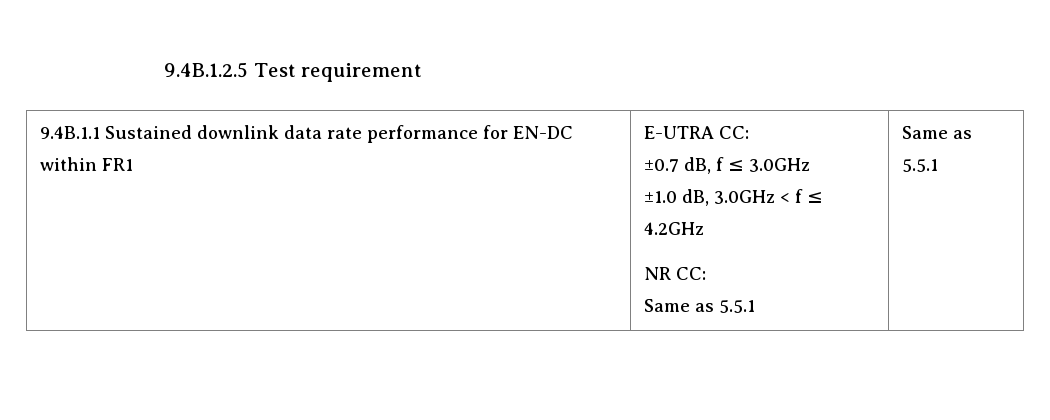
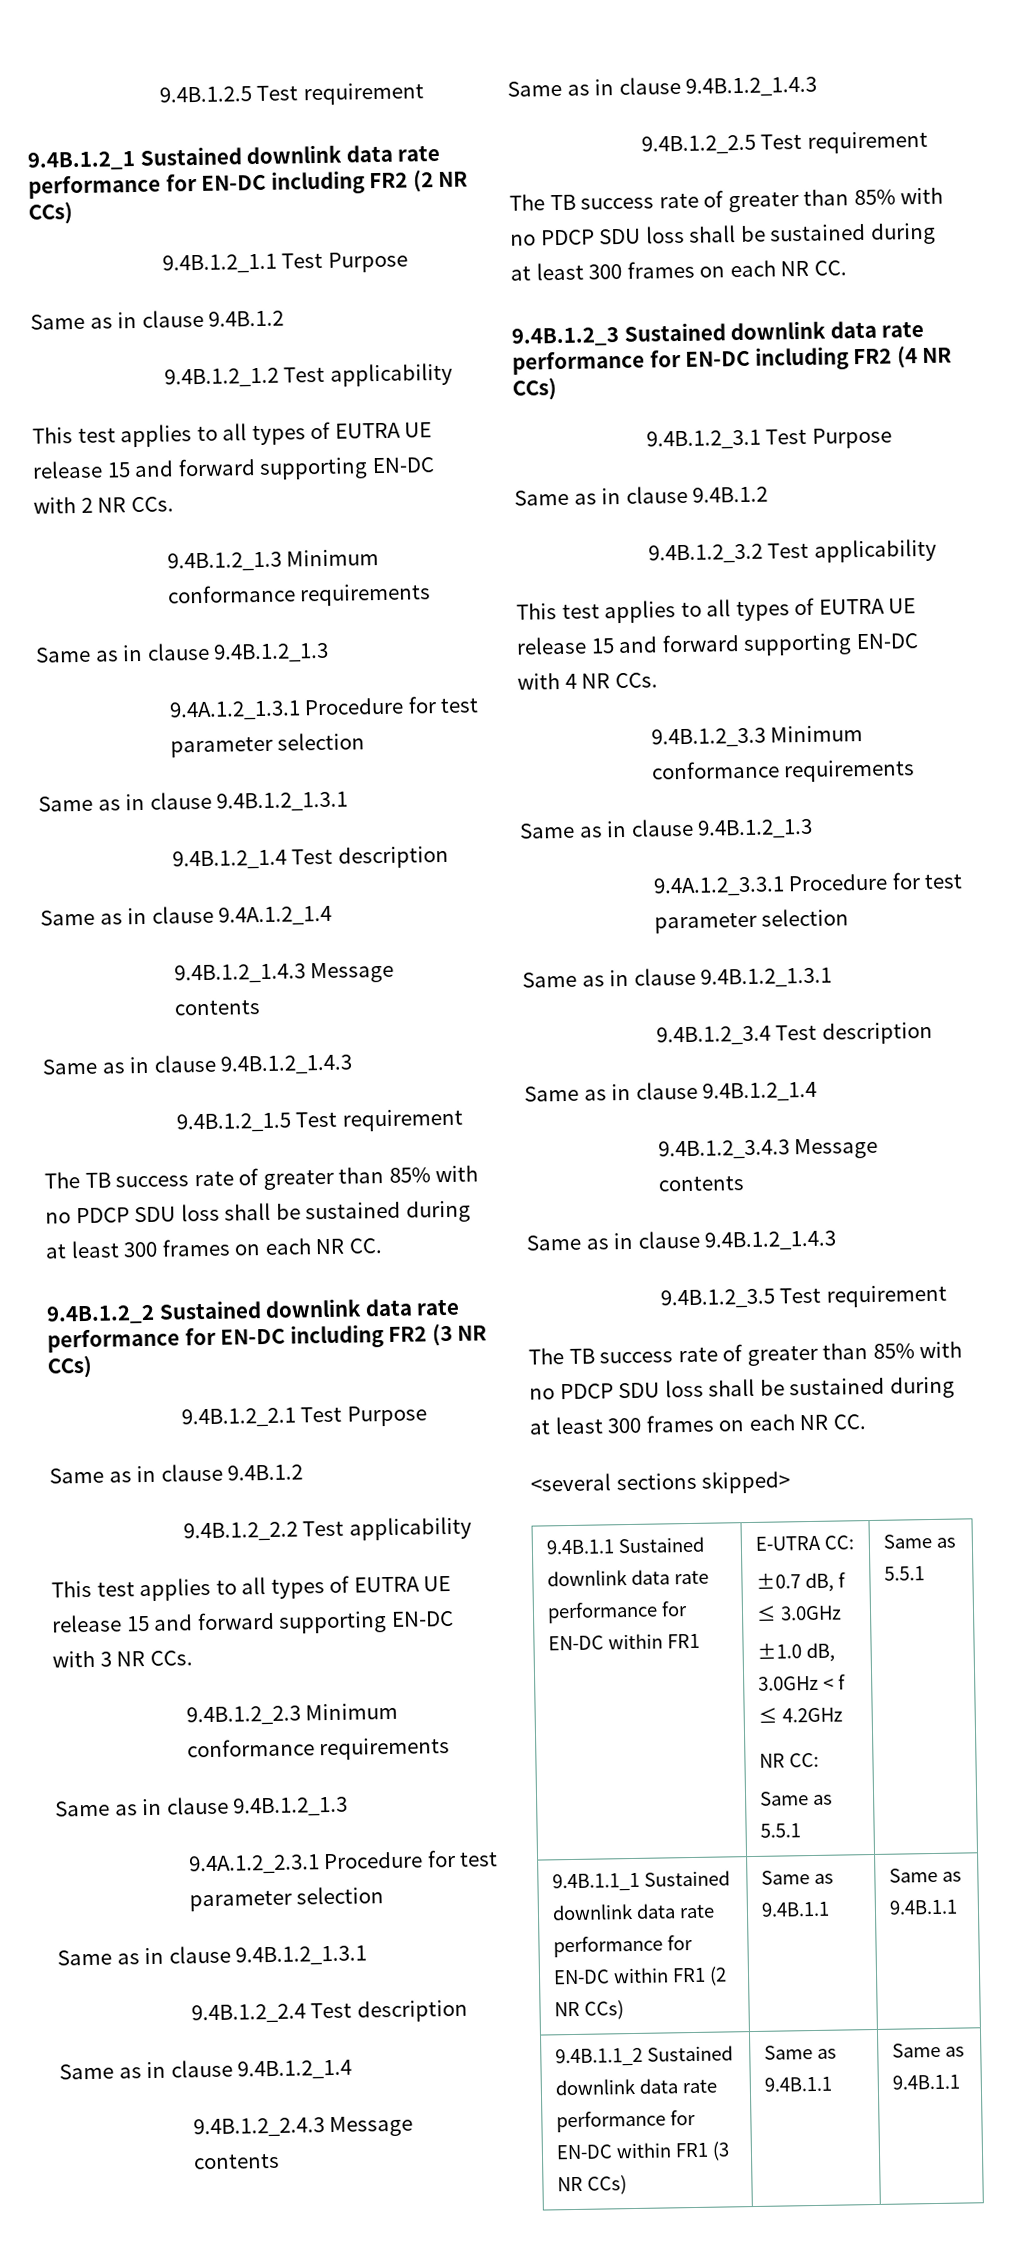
(423, 72) none -> [27,144,441,171] [28,170,469,199] [28,202,73,225] [161,251,408,274] [30,309,285,330] [163,362,453,388] [32,421,433,448] [32,457,435,480] [33,496,174,514] [166,549,380,572] [166,583,432,607] [35,642,330,663] [168,696,480,721] [169,732,366,758] [38,791,349,812] [171,845,449,870] [40,905,333,926] [173,961,395,984] [173,999,261,1016] [42,1054,353,1075] [175,1108,463,1133] [44,1165,479,1191] [45,1200,471,1224] [45,1238,382,1259] [46,1298,461,1325] [47,1323,488,1353] [47,1355,93,1379] [180,1405,427,1428] [49,1463,304,1484] [182,1516,472,1542] [51,1575,452,1602] [51,1610,454,1634] [52,1650,193,1668] [185,1702,399,1726] [186,1737,451,1761] [55,1796,349,1817] [187,1849,499,1875] [188,1886,385,1912] [57,1945,368,1966] [190,1999,468,2024] [59,2059,353,2080] [192,2115,414,2138] [192,2152,280,2170] [507,76,818,97] [640,130,928,155] [509,187,944,213] [510,222,936,246] [510,260,847,281] [511,320,925,347] [512,346,953,375] [512,378,557,401] [645,427,892,450] [514,485,769,506] [647,538,937,564] [516,597,917,624] [516,633,919,656] [517,672,658,690] [650,725,864,748] [650,759,916,783] [519,818,814,839] [652,872,964,897] [653,908,850,934] [522,967,833,988] [655,1021,933,1046] [524,1081,818,1102] [657,1137,879,1160] [657,1175,744,1192] [526,1230,837,1251] [659,1284,947,1309] [528,1341,963,1367] [529,1376,955,1400] [529,1414,866,1435] [530,1470,792,1494] // 9.4B.1.2_1 Sustained downlink data rate performance for EN-DC including FR2 (2 NR CCs) // 9.4B.1.2_1.1 Test Purpose // Same as in clause 9.4B.1.2 // 9.4B.1.2_1.2 Test applicability // This test applies to all types of EUTRA UE release 15 and forward supporting EN-DC with 2 NR CCs. // 9.4B.1.2_1.3 Minimum conformance requirements // Same as in clause 9.4B.1.2_1.3 // 9.4A.1.2_1.3.1 Procedure for test parameter selection // Same as in clause 9.4B.1.2_1.3.1 // 9.4B.1.2_1.4 Test description // Same as in clause 9.4A.1.2_1.4 // 9.4B.1.2_1.4.3 Message contents // Same as in clause 9.4B.1.2_1.4.3 // 9.4B.1.2_1.5 Test requirement // The TB success rate of greater than 85% with no PDCP SDU loss shall be sustained during at least 300 frames on each NR CC. // 9.4B.1.2_2 Sustained downlink data rate performance for EN-DC including FR2 (3 NR CCs) // 9.4B.1.2_2.1 Test Purpose // Same as in clause 9.4B.1.2 // 9.4B.1.2_2.2 Test applicability // This test applies to all types of EUTRA UE release 15 and forward supporting EN-DC with 3 NR CCs. // 9.4B.1.2_2.3 Minimum conformance requirements // Same as in clause 9.4B.1.2_1.3 // 9.4A.1.2_2.3.1 Procedure for test parameter selection // Same as in clause 9.4B.1.2_1.3.1 // 9.4B.1.2_2.4 Test description // Same as in clause 9.4B.1.2_1.4 // 9.4B.1.2_2.4.3 Message contents // Same as in clause 9.4B.1.2_1.4.3 // 9.4B.1.2_2.5 Test requirement // The TB success rate of greater than 85% with no PDCP SDU loss shall be sustained during at least 300 frames on each NR CC. // 9.4B.1.2_3 Sustained downlink data rate performance for EN-DC including FR2 (4 NR CCs) // 9.4B.1.2_3.1 Test Purpose // Same as in clause 9.4B.1.2 // 9.4B.1.2_3.2 Test applicability // This test applies to all types of EUTRA UE release 15 and forward supporting EN-DC with 4 NR CCs. // 9.4B.1.2_3.3 Minimum conformance requirements // Same as in clause 9.4B.1.2_1.3 // 9.4A.1.2_3.3.1 Procedure for test parameter selection // Same as in clause 9.4B.1.2_1.3.1 // 9.4B.1.2_3.4 Test description // Same as in clause 9.4B.1.2_1.4 // 9.4B.1.2_3.4.3 Message contents // Same as in clause 9.4B.1.2_1.4.3 // 9.4B.1.2_3.5 Test requirement // The TB success rate of greater than 85% with no PDCP SDU loss shall be sustained during at least 300 frames on each NR CC. // <several sections skipped>
(938, 165) none -> [552,1870,731,1892] [552,1903,716,1921] [553,1934,694,1958] [553,1966,728,1986] [554,2000,625,2020] [761,1870,835,1885] [761,1901,831,1917] [889,1867,963,1883] [889,1899,959,1915] [555,2045,734,2067] [555,2078,718,2096] [556,2109,697,2133] [556,2141,731,2161] [557,2175,628,2195] [764,2045,838,2060] [764,2076,833,2092] [892,2042,966,2058] [892,2074,961,2090] // 9.4B.1.1_1 Sustained downlink data rate performance for EN-DC within FR1 (2 NR CCs) | Same as 9.4B.1.1 | Same as 9.4B.1.1 // 9.4B.1.1_2 Sustained downlink data rate performance for EN-DC within FR1 (3 NR CCs) | Same as 9.4B.1.1 | Same as 9.4B.1.1

